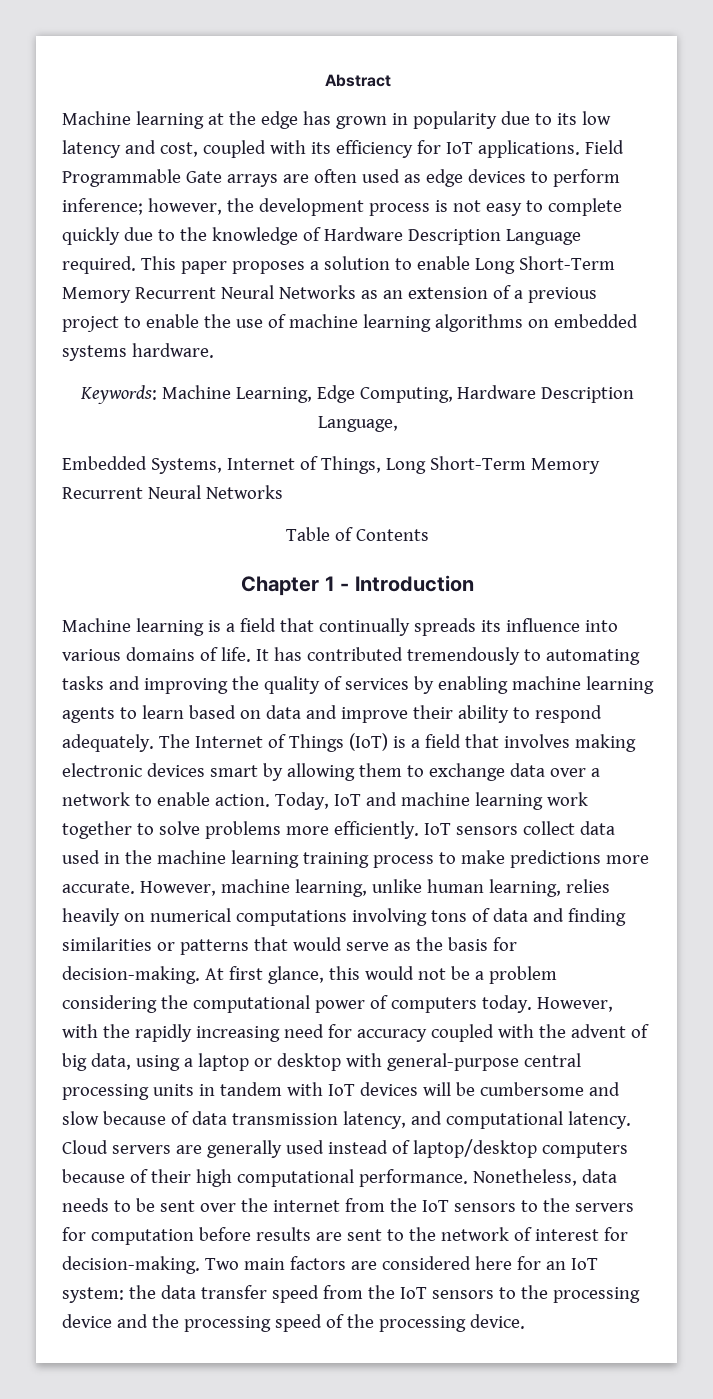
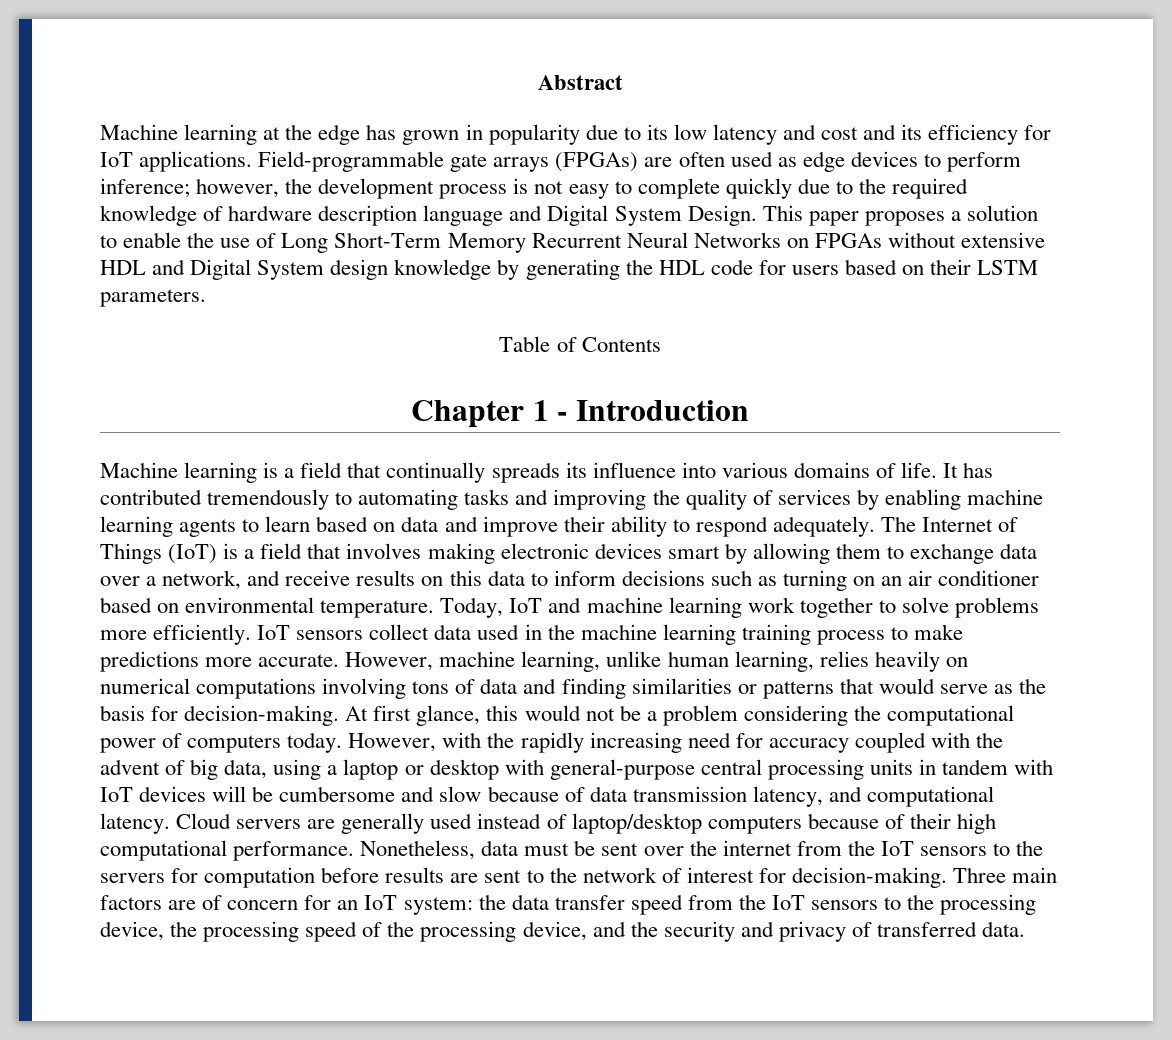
[159,140,306,158] cost, coupled with -> [821,124,897,140] cost and
[584,140,624,154] [62,169,278,187] Field Programmable Gate arrays -> [258,151,639,172] Field-programmable gate arrays (FPGAs)
(207, 234) none -> [892,178,969,199] required
[323,227,581,245] [62,256,136,274] Hardware Description Language required. -> [228,205,757,226] hardware description language and Digital System Design.
[474,256,615,274] [62,285,597,303] [62,314,638,332] [62,343,214,361] [79,385,635,404] [317,416,398,432] [62,456,600,474] [62,485,283,499] Long Short-Term Memory Recurrent Neural Networks as an extension of a previous project to enable the use of machine learning algorithms on embedded systems hardware. // Keywords: Machine Learning, Edge Computing, Hardware Description Language, // Embedded Systems, Internet of Things, Long Short-Term Memory Recurrent Neural Networks -> [187,232,1046,253] [100,259,1039,280] [100,289,206,307] the use of Long Short-Term Memory Recurrent Neural Networks on FPGAs without extensive HDL and Digital System design knowledge by generating the HDL code for users based on their LSTM parameters.
[62,792,270,807] network to enable action. -> [162,570,1040,591] [100,597,435,618] network, and receive results on this data to inform decisions such as turning on an air conditioner based on environmental temperature.
[62,1198,131,1212] needs to -> [524,843,570,856] must
[204,1258,239,1270] Two -> [953,867,1007,883] Three
[381,1256,512,1270] considered here -> [202,895,299,910] of concern
[62,1314,148,1328] device and -> [100,921,164,941] device,
[469,1314,525,1329] device. -> [522,921,1026,942] device, and the security and privacy of transferred data.

